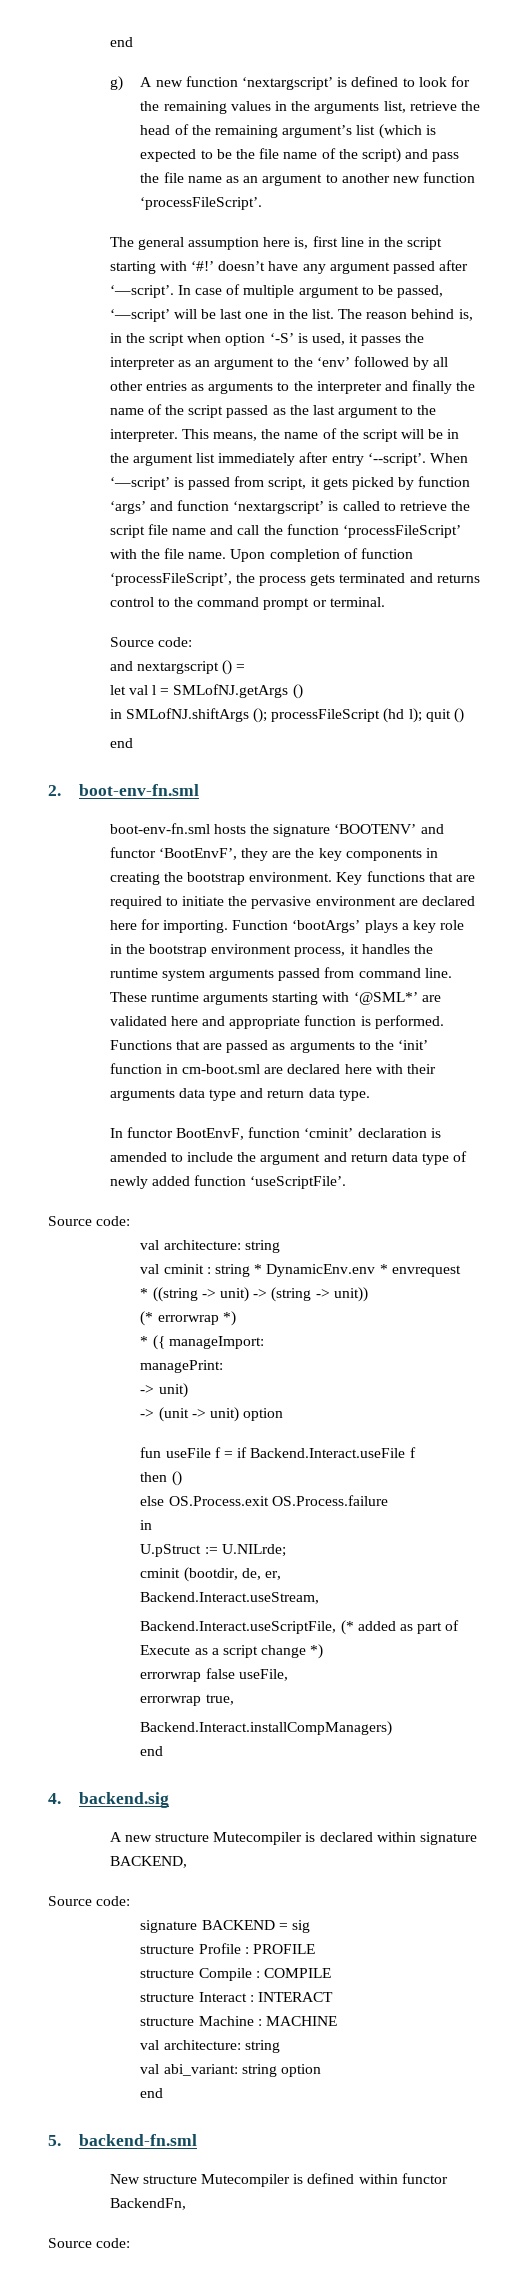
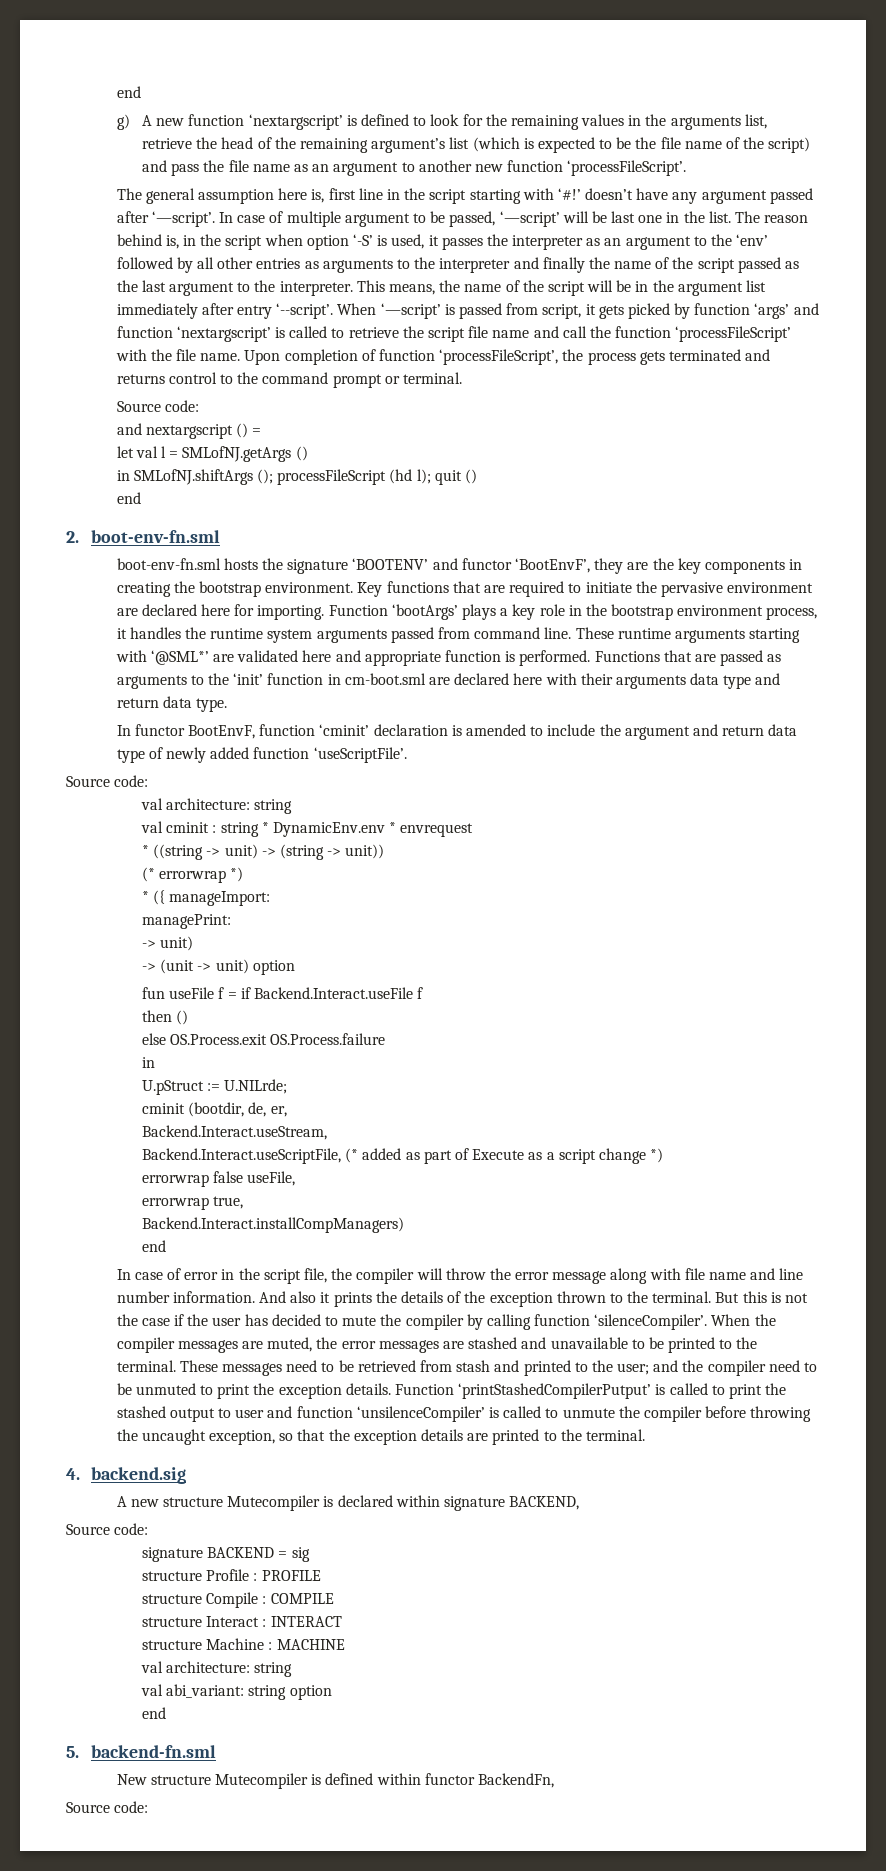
(164, 1751) none -> [116,1268,804,1284] [116,1291,809,1307] [116,1314,776,1330] [116,1337,758,1353] [116,1360,818,1376] [116,1383,787,1399] [116,1406,812,1422] [116,1429,645,1445] // In case of error in the script file, the compiler will throw the error message along with file name and line number information. And also it prints the details of the exception thrown to the terminal. But this is not the case if the user has decided to mute the compiler by calling function ‘silenceCompiler’. When the compiler messages are muted, the error messages are stashed and unavailable to be printed to the terminal. These messages need to be retrieved from stash and printed to the user; and the compiler need to be unmuted to print the exception details. Function ‘printStashedCompilerPutput’ is called to print the stashed output to user and function ‘unsilenceCompiler’ is called to unmute the compiler before throwing the uncaught exception, so that the exception details are printed to the terminal.

